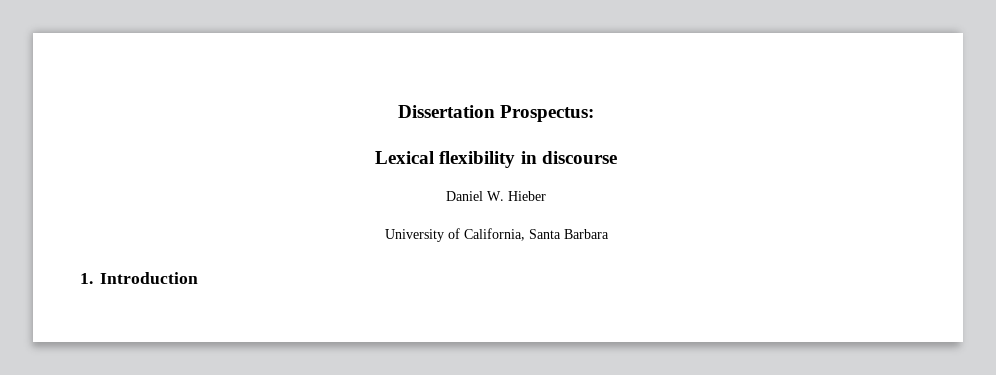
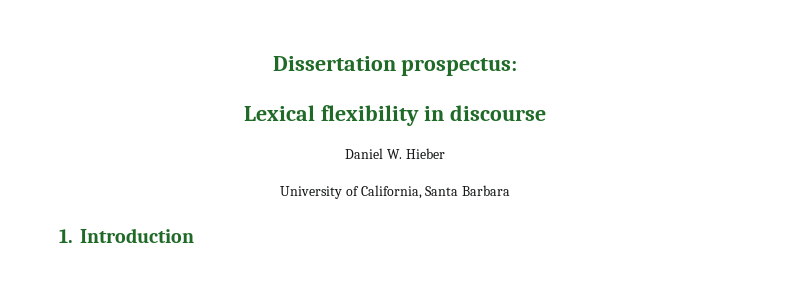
[500,105,595,122] Prospectus: -> [401,58,518,76] prospectus:

